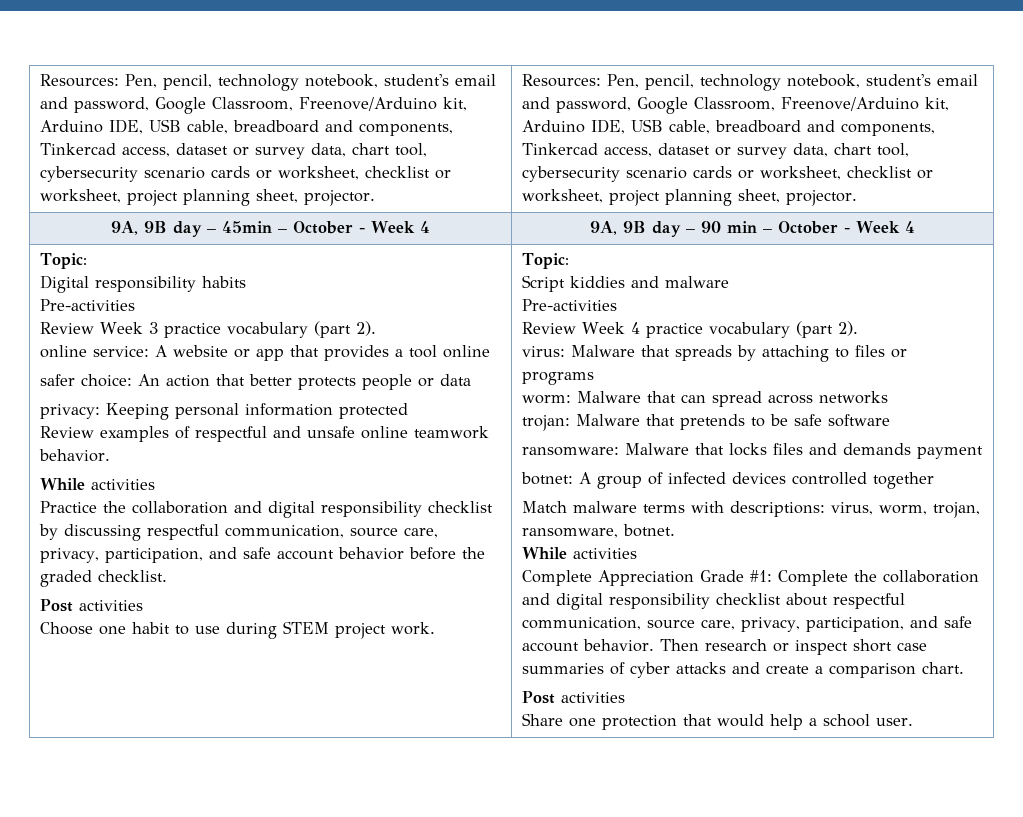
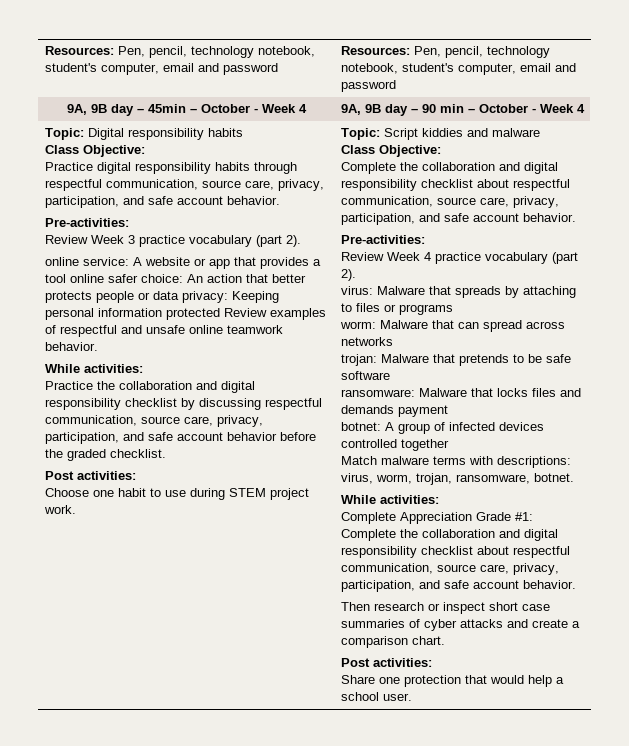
[40,74,497,91] [40,97,468,114] [40,119,454,136] [40,143,428,159] [40,166,452,182] [40,189,376,206] [522,74,979,91] [522,97,950,114] [522,119,936,136] [522,143,910,159] [522,166,934,182] [522,189,858,206] Resources: Pen, pencil, technology notebook, student's email and password, Google Classroom, Freenove/Arduino kit, Arduino IDE, USB cable, breadboard and components, Tinkercad access, dataset or survey data, chart tool, cybersecurity scenario cards or worksheet, checklist or worksheet, project planning sheet, projector. | Resources: Pen, pencil, technology notebook, student's email and password, Google Classroom, Freenove/Arduino kit, Arduino IDE, USB cable, breadboard and components, Tinkercad access, dataset or survey data, chart tool, cybersecurity scenario cards or worksheet, checklist or worksheet, project planning sheet, projector. -> [44,46,315,58] [44,63,278,75] [340,46,550,58] [340,63,576,75] [340,80,396,92] Resources: Pen, pencil, technology notebook, student's computer, email and password | Resources: Pen, pencil, technology notebook, student's computer, email and password
(88, 261) // -> (84, 134) none
[40,299,136,311] Pre-activities -> [44,145,145,157] [44,162,297,174] [44,179,324,191] [44,196,280,208] [44,218,129,227] Class Objective: // Practice digital responsibility habits through respectful communication, source care, privacy, participation, and safe account behavior. // Pre-activities:
(491, 351) // -> (104, 278) none
(472, 380) // -> (179, 295) none
(409, 411) // -> (220, 314) none
[91,479,156,490] activities -> [83,364,143,373] activities:
[79,600,144,611] activities -> [76,471,136,480] activities:
(570, 261) // -> (380, 134) none
[522,299,618,311] Pre-activities -> [340,145,441,157] [340,162,558,174] [340,179,570,191] [340,196,559,208] [340,213,576,225] [340,235,425,244] Class Objective: // Complete the collaboration and digital responsibility checklist about respectful communication, source care, privacy, participation, and safe account behavior. // Pre-activities:
[573,548,638,559] activities -> [379,495,439,504] activities:
(655, 645) none -> (576, 584) //
[561,692,626,703] activities -> [372,658,432,667] activities:

